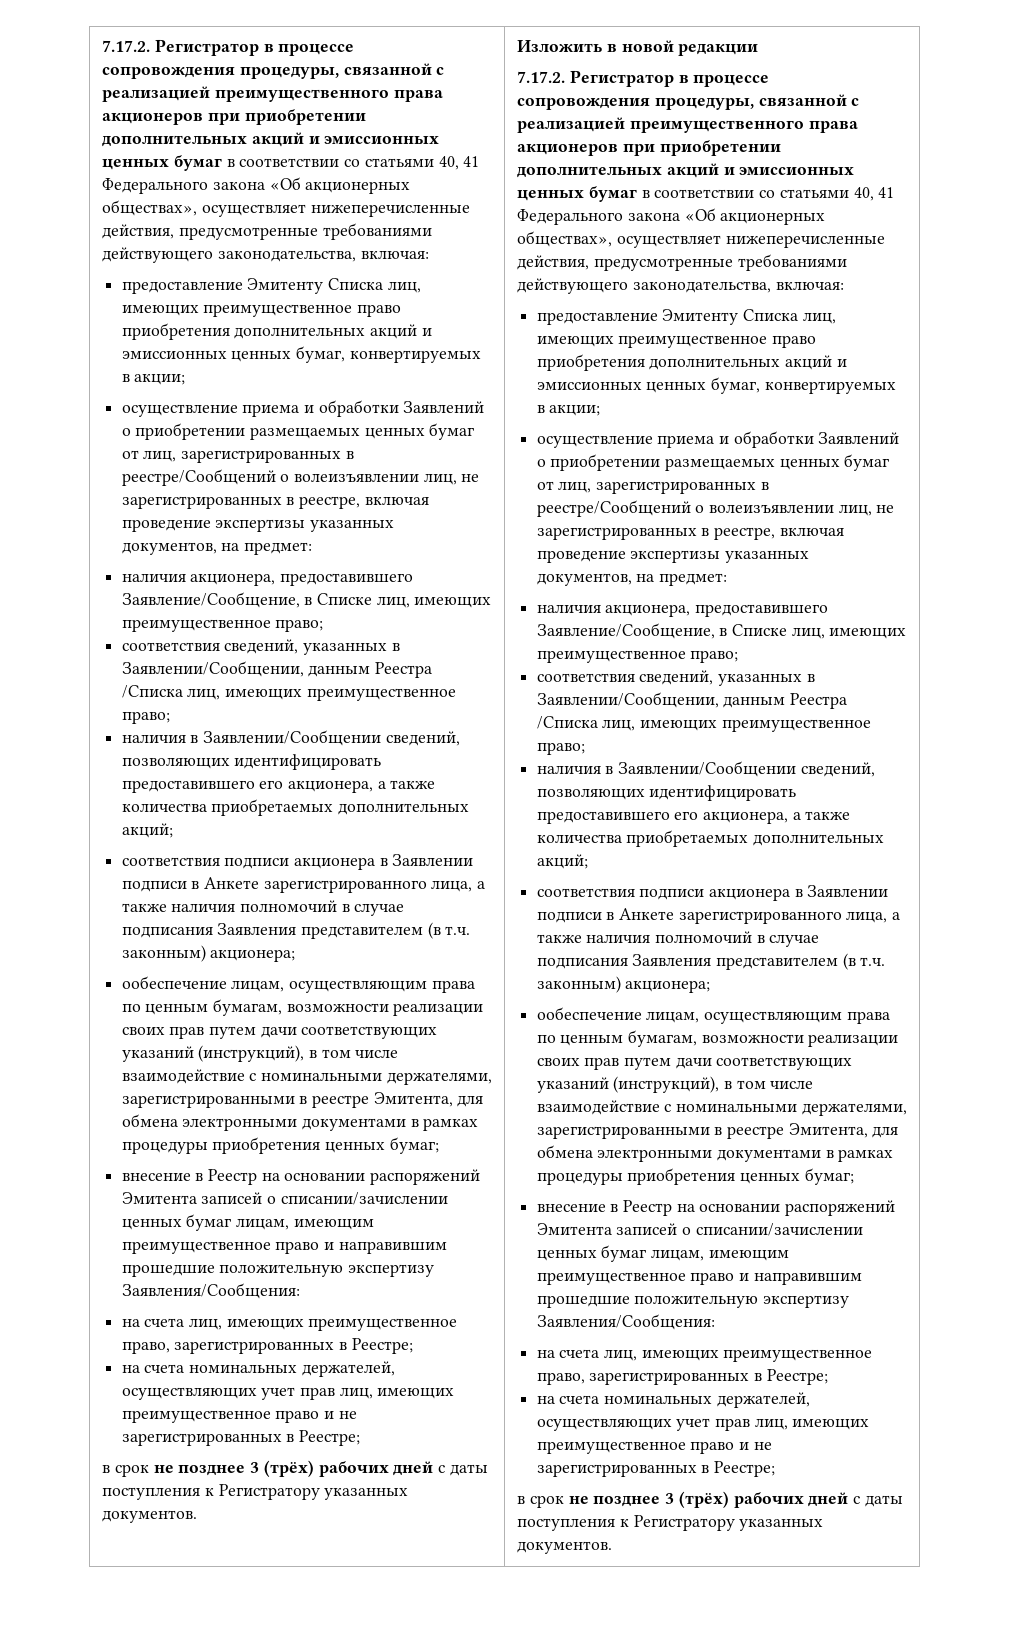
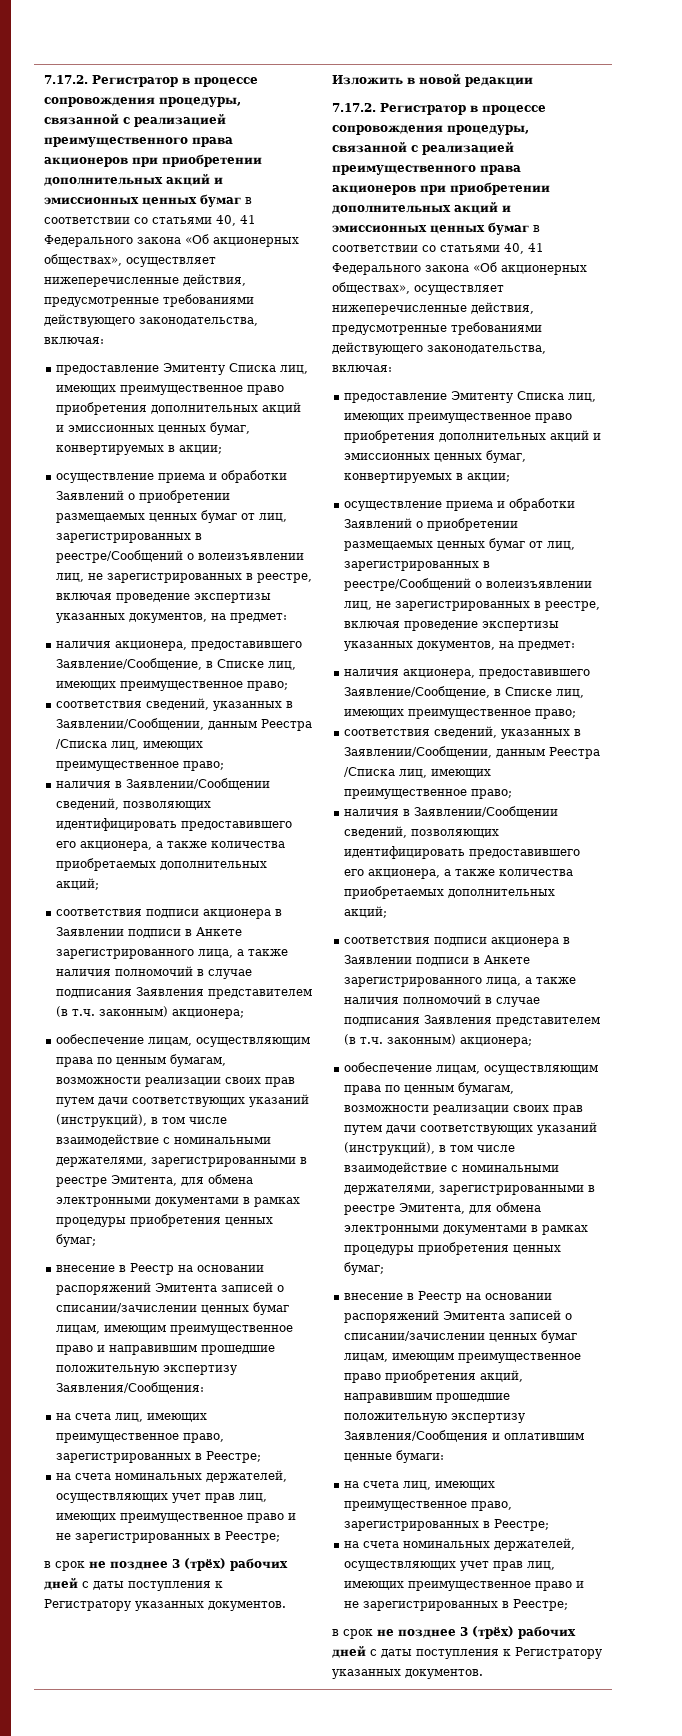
[738,1272,862,1285] [536,1295,849,1308] [536,1314,715,1330] и направившим прошедшие положительную экспертизу Заявления/Сообщения: -> [385,1370,524,1383] [344,1393,511,1403] [344,1413,526,1423] [344,1430,585,1442] [344,1450,445,1463] приобретения акций, направившим прошедшие положительную экспертизу Заявления/Сообщения и оплатившим ценные бумаги:

